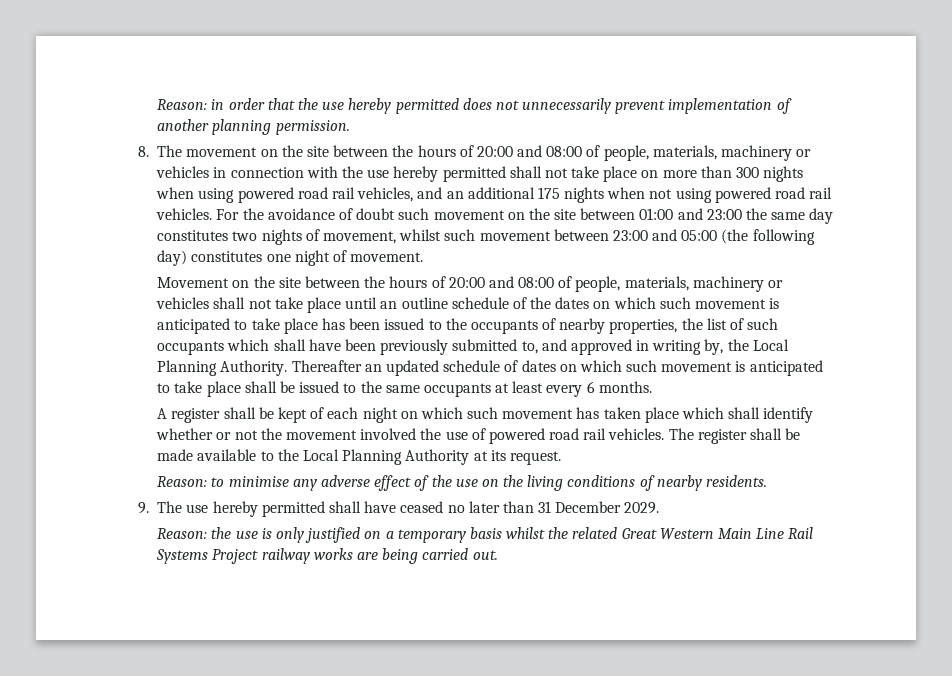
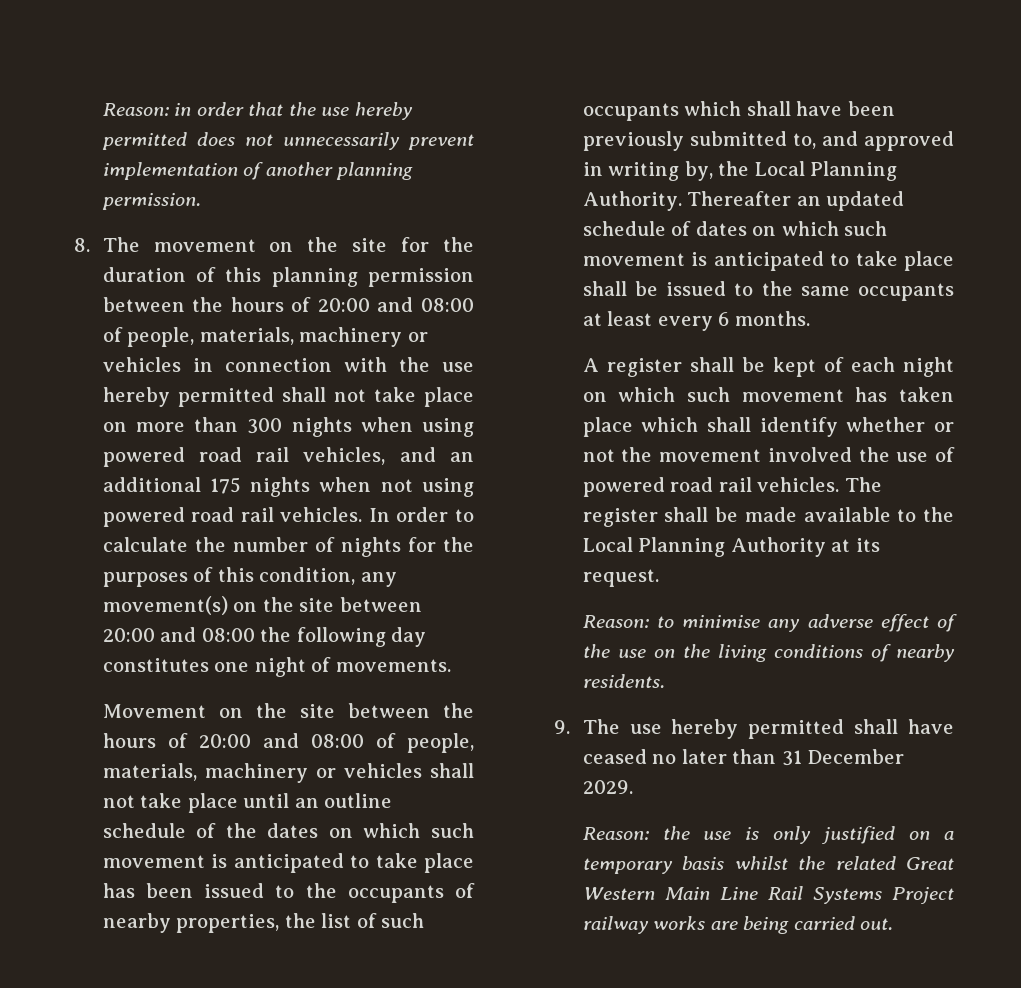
(330, 151) none -> [401,237,474,252] [102,267,475,287] for the duration of this planning permission
[216,208,834,224] [157,229,815,245] [157,250,188,266] For the avoidance of doubt such movement on the site between 01:00 and 23:00 the same day constitutes two nights of movement, whilst such movement between 23:00 and 05:00 (the following day) -> [368,507,475,522] [102,537,475,557] [102,567,397,587] [102,596,422,615] [102,627,427,647] In order to calculate the number of nights for the purposes of this condition, any movement(s) on the site between 20:00 and 08:00 the following day
[350,252,424,262] movement. -> [335,659,451,672] movements.

